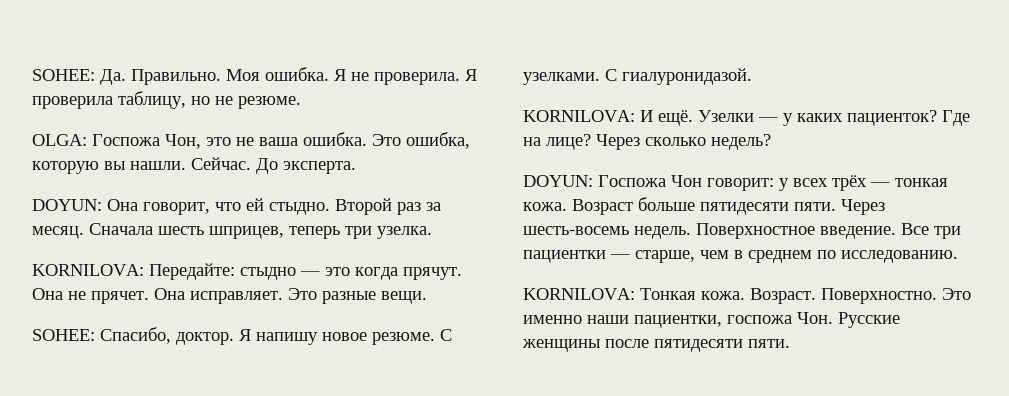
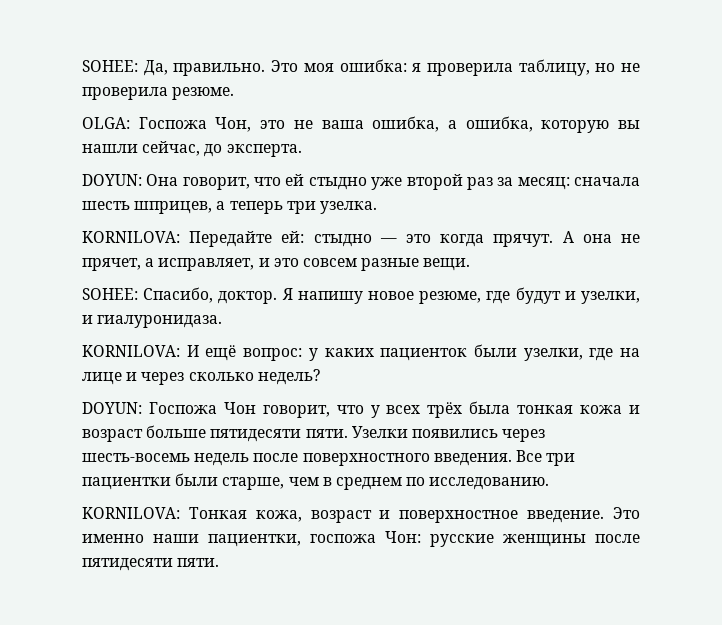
[32,67,477,85] SOHEE: Да. Правильно. Моя ошибка. Я не проверила. Я -> [82,59,422,76] SOHEE: Да, правильно. Это моя ошибка: я
(233, 100) none -> [82,87,168,100] проверила
[303,132,401,146] ошибка. Это -> [372,116,457,132] ошибка, а
[130,157,278,174] нашли. Сейчас. До -> [82,141,223,157] нашли сейчас, до
[269,198,441,215] [32,223,153,239] стыдно. Второй раз за месяц. Сначала -> [308,174,640,190] стыдно уже второй раз за месяц: сначала
(284, 232) none -> [216,201,226,210] а
[149,263,235,280] Передайте: -> [189,231,305,247] Передайте ей:
[32,288,317,304] Она не прячет. Она исправляет. Это -> [562,231,640,243] [82,258,357,271] А она не прячет, а исправляет, и это совсем
[372,329,452,345] [523,68,752,85] [523,110,970,126] [523,134,640,150] резюме. С узелками. С гиалуронидазой. // KORNILOVA: И ещё. Узелки — у каких пациенток? Где на лице? Через -> [419,287,640,304] [82,315,223,328] [82,344,640,361] [82,372,185,385] резюме, где будут и узелки, и гиалуронидаза. // KORNILOVA: И ещё вопрос: у каких пациенток были узелки, где на лице и через
[707,178,774,191] говорит: -> [262,405,364,418] говорит, что
[870,178,948,187] [523,197,885,215] [523,223,896,239] — тонкая кожа. Возраст больше пятидесяти пяти. Через шесть-восемь недель. Поверхностное введение. -> [469,401,641,414] [82,425,546,442] [82,453,512,466] была тонкая кожа и возраст больше пятидесяти пяти. Узелки появились через шесть-восемь недель после поверхностного введения.
[610,254,630,259] — -> [175,473,219,486] были
[701,288,937,304] кожа. Возраст. Поверхностно. -> [255,510,605,523] кожа, возраст и поверхностное введение.
[797,312,900,328] Чон. Русские -> [385,531,494,547] Чон: русские

